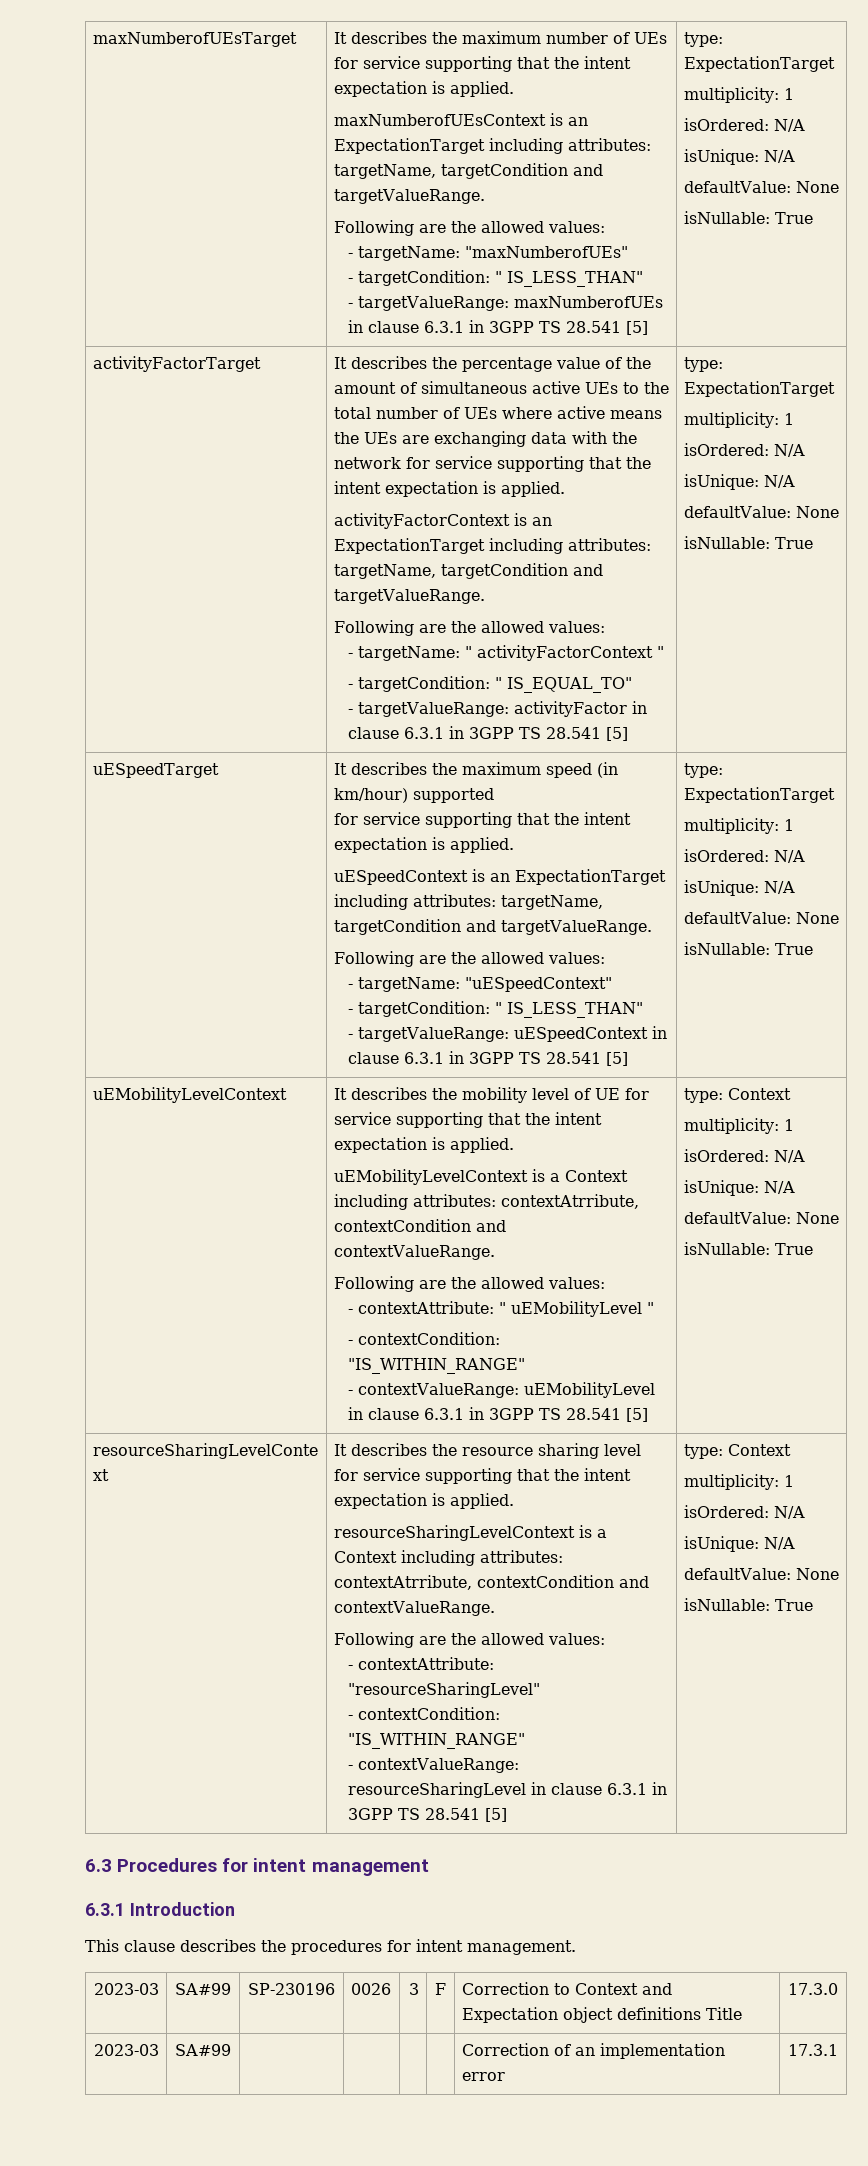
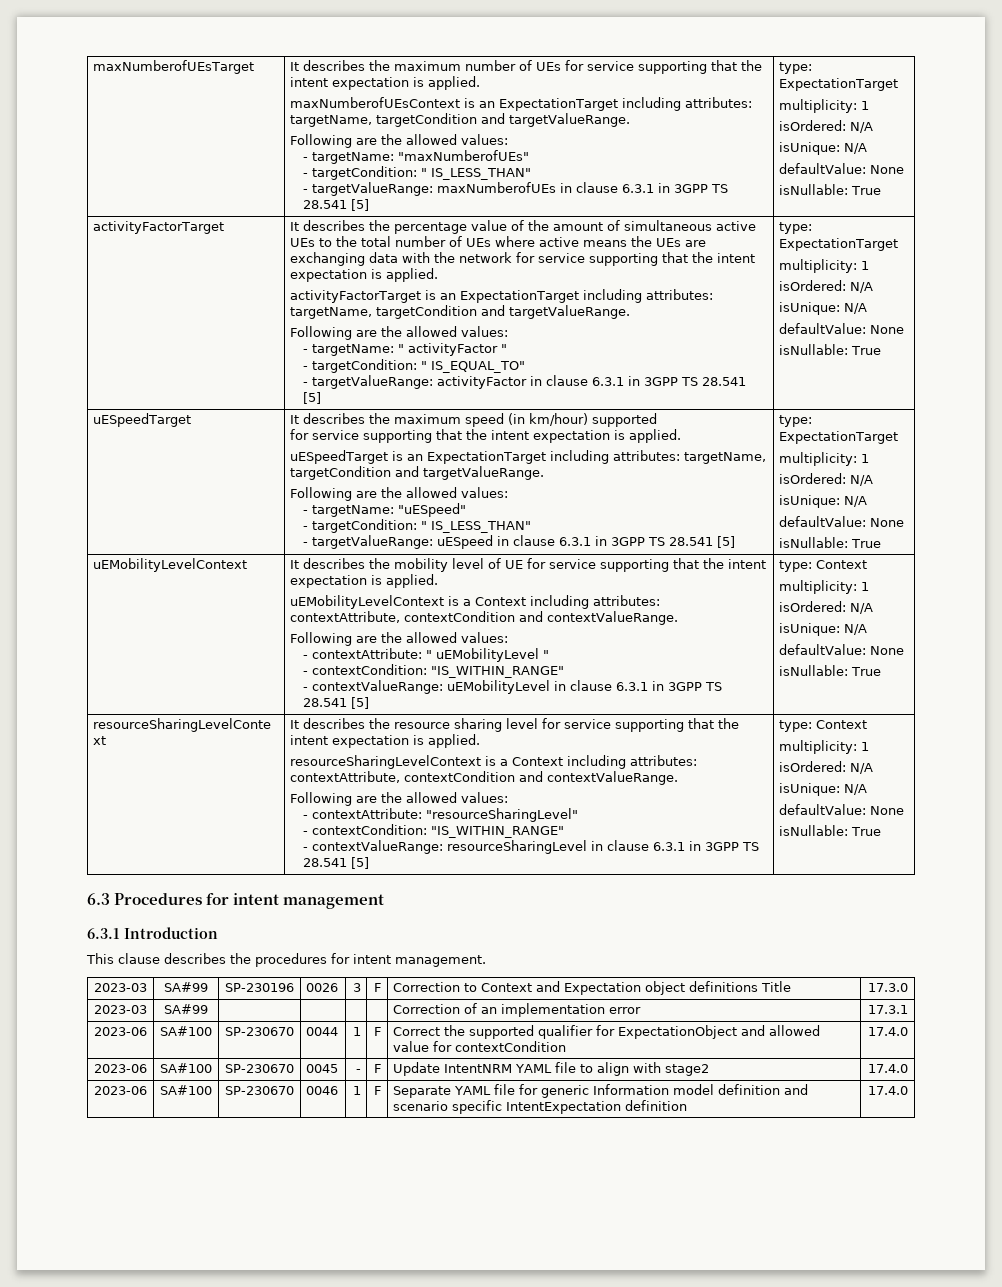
[333,513,510,529] activityFactorContext -> [290,290,422,303] activityFactorTarget
[477,645,654,661] activityFactorContext -> [408,343,499,356] activityFactor
[333,870,468,885] uESpeedContext -> [290,450,389,464] uESpeedTarget
[465,977,613,992] [348,1001,644,1018] [348,1027,649,1042] "uESpeedContext" // - targetCondition: " IS_LESS_THAN" // - targetValueRange: uESpeedContext -> [398,503,467,517] [303,519,532,533] [303,535,494,549] "uESpeed" // - targetCondition: " IS_LESS_THAN" // - targetValueRange: uESpeed
[500,1194,639,1209] contextAtrribute, -> [290,611,401,623] contextAttribute,
[333,1575,472,1590] contextAtrribute, -> [290,771,401,783] contextAttribute,
(838, 2050) none -> [94,1027,147,1036] [160,1026,212,1036] [225,1027,294,1036] [306,1027,339,1036] [352,1027,361,1036] [373,1027,381,1036] [393,1025,821,1039] [393,1041,567,1052] [867,1027,908,1036] [94,1064,147,1073] [160,1063,212,1073] [225,1064,294,1073] [306,1064,339,1073] [355,1069,361,1073] [373,1064,381,1073] [393,1062,710,1076] [867,1064,908,1073] [94,1086,147,1095] [160,1085,212,1095] [225,1086,294,1095] [306,1086,339,1095] [352,1086,361,1095] [373,1086,381,1095] [393,1084,809,1098] [393,1100,688,1114] [867,1086,908,1095] // 2023-06 | SA#100 | SP-230670 | 0044 | 1 | F | Correct the supported qualifier for ExpectationObject and allowed value for contextCondition | 17.4.0 // 2023-06 | SA#100 | SP-230670 | 0045 | - | F | Update IntentNRM YAML file to align with stage2 | 17.4.0 // 2023-06 | SA#100 | SP-230670 | 0046 | 1 | F | Separate YAML file for generic Information model definition and scenario specific IntentExpectation definition | 17.4.0

